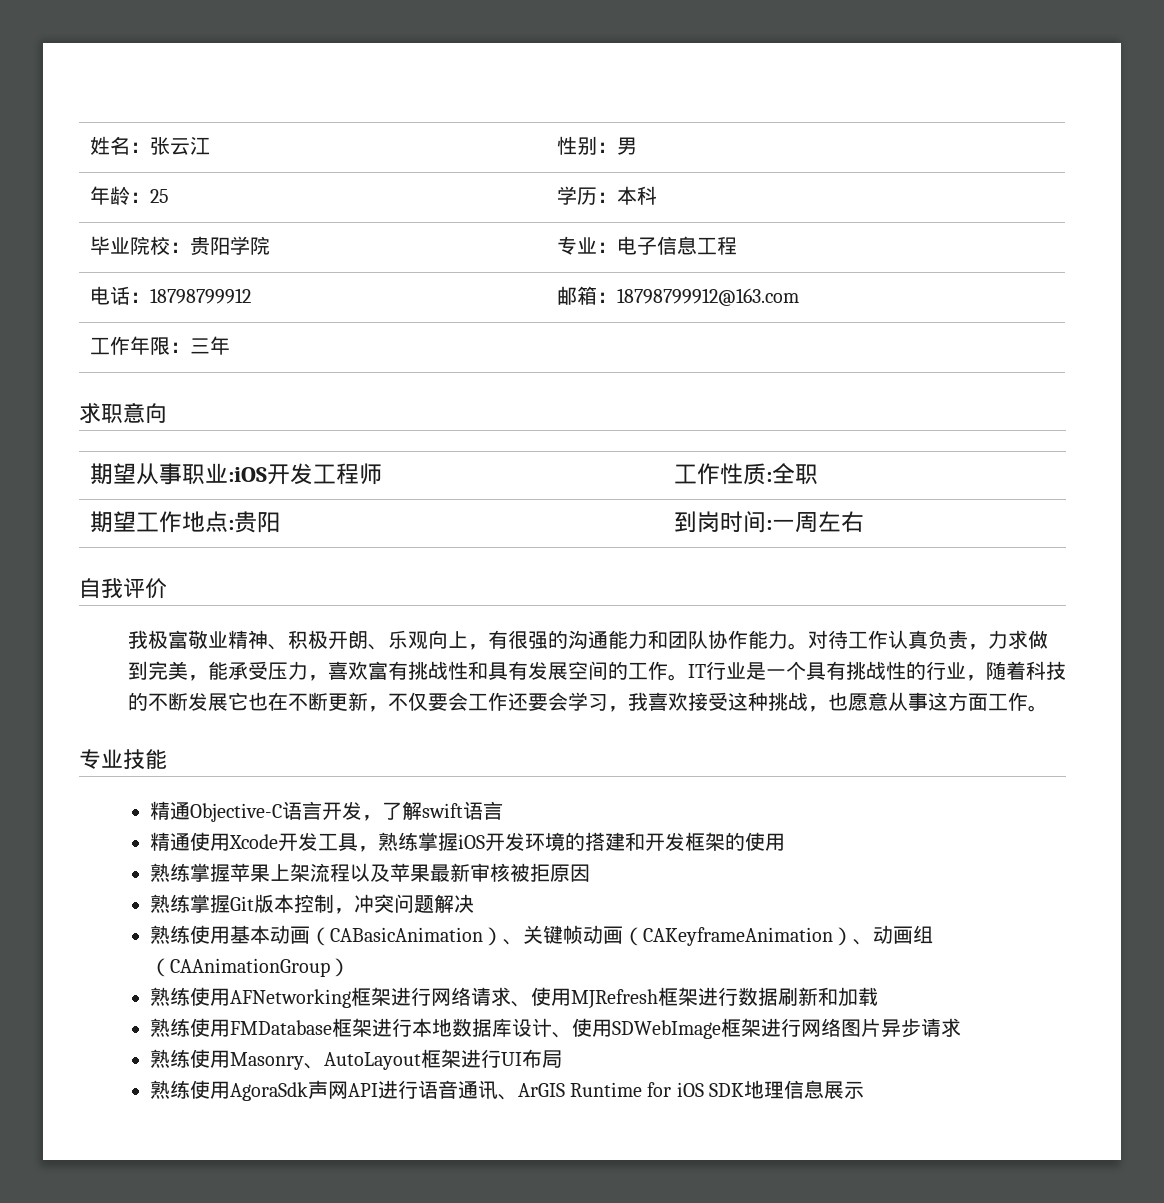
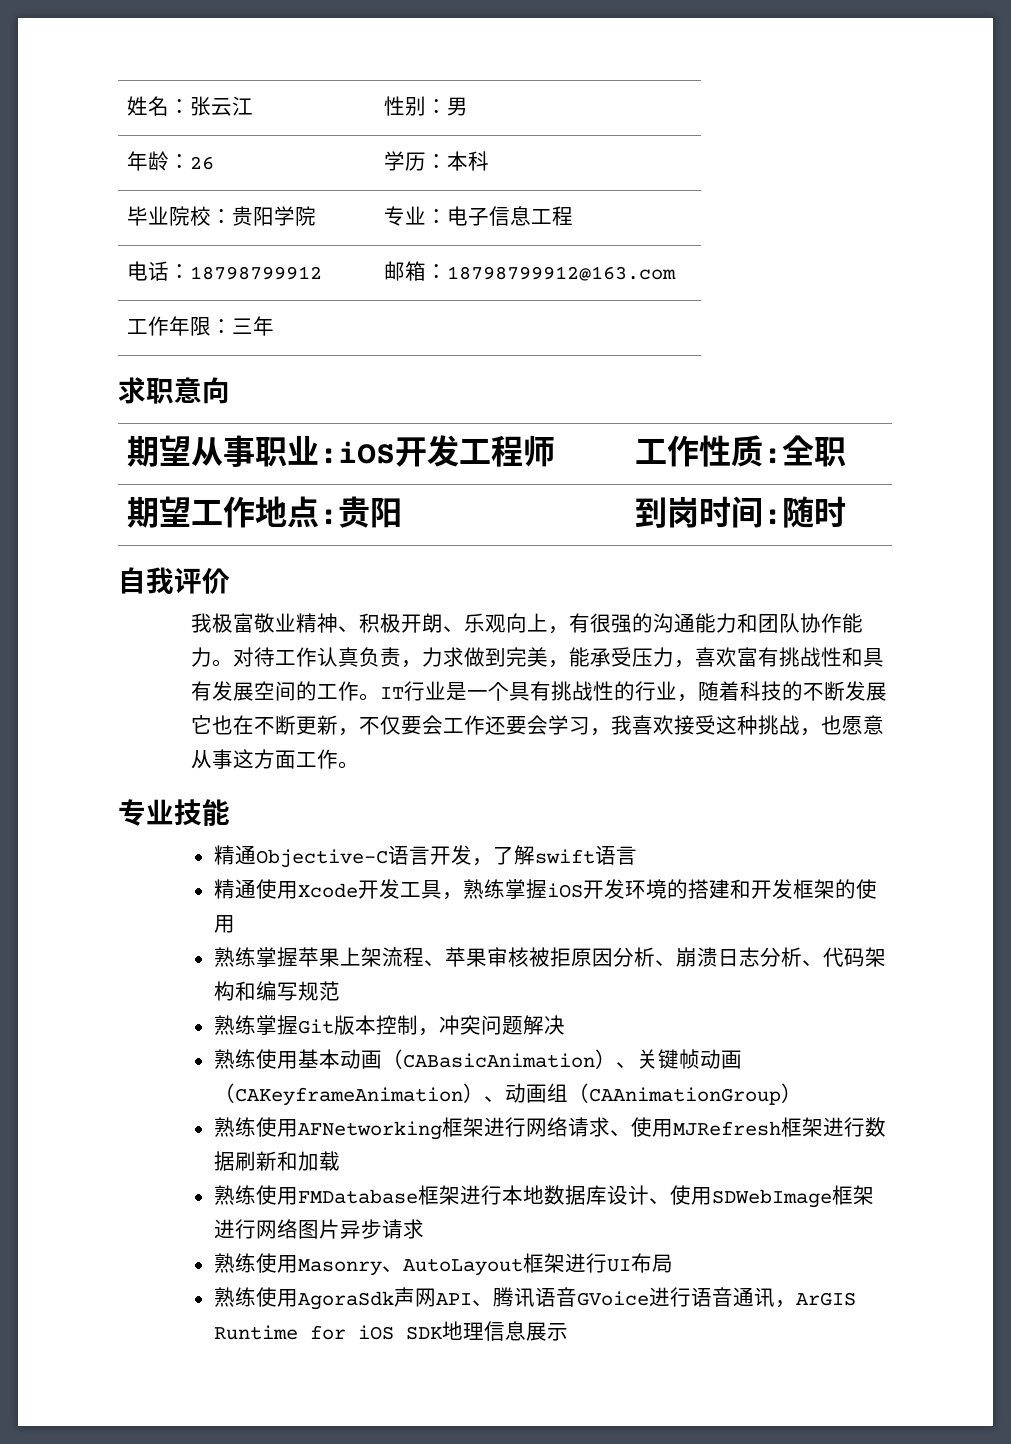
[150,189,170,203] 25 -> [189,156,214,170] 26
[772,511,865,533] 一周左右 -> [781,496,846,528] 随时
[349,863,470,882] 以及苹果最新 -> [423,947,487,967] 、苹果
(590, 873) none -> [612,947,886,967] [213,981,340,1001] 分析、崩溃日志分析、代码架构和编写规范
(378, 1090) none -> [471,1287,649,1307] 、腾讯语音GVoice
[497,1094,518,1100] 、 -> [774,1300,796,1308] ，

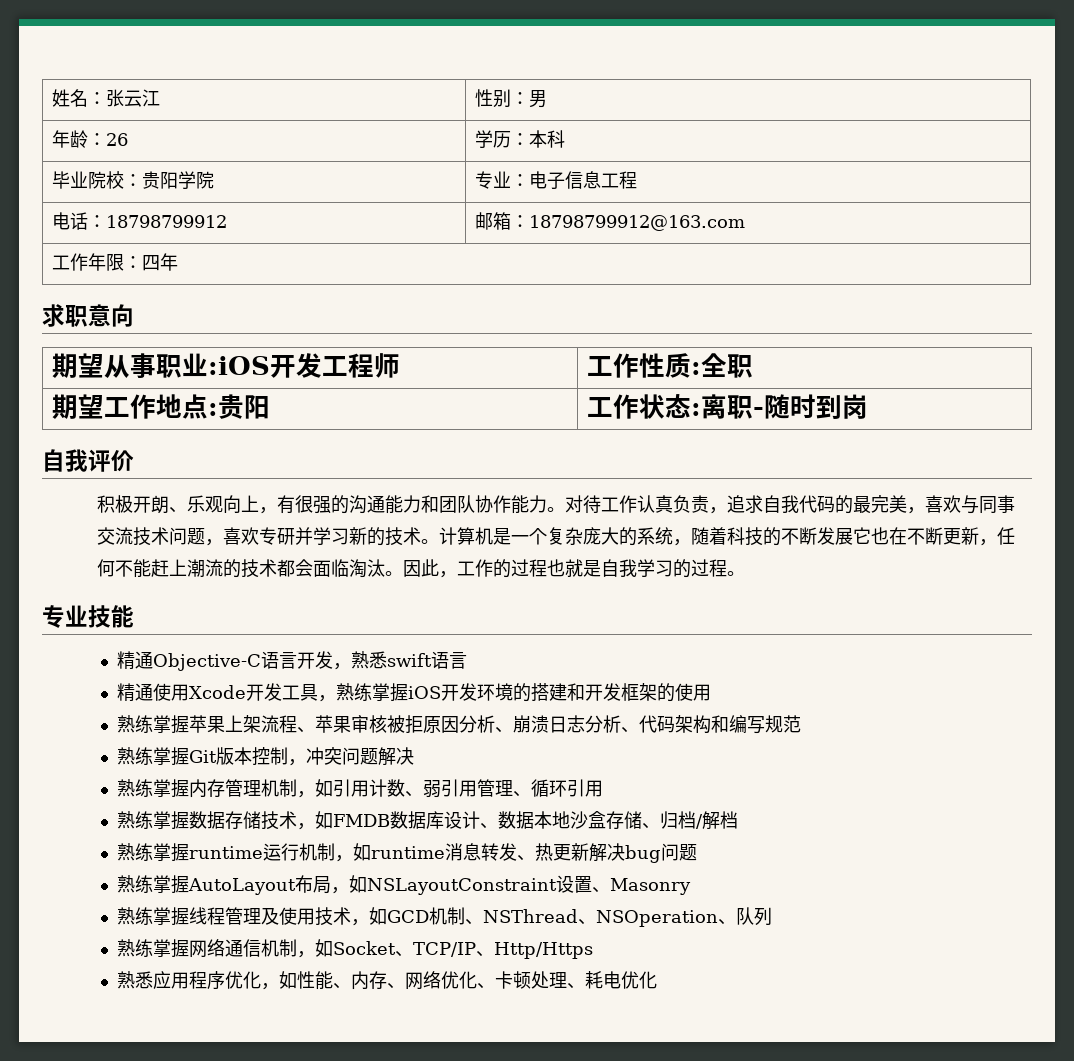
[231,318,253,334] 三 -> [141,255,160,271] 四
[634,496,846,528] [118,567,230,594] [190,613,359,633] 到岗时间:随时 // 自我评价 // 我极富敬业精神、 -> [586,394,868,419] [42,449,134,472] 工作状态:离职-随时到岗 // 自我评价 //
[421,647,884,668] [190,681,677,701] 力求做到完美，能承受压力，喜欢富有挑战性和具有发展空间的工作。IT行业是一个具有挑战性的行业 -> [727,495,1016,514] [97,527,674,546] 追求自我代码的最完美，喜欢与同事交流技术问题，喜欢专研并学习新的技术。计算机是一个复杂庞大的系统
[358,715,884,736] [190,749,338,769] 不仅要会工作还要会学习，我喜欢接受这种挑战，也愿意从事这方面工作 -> [997,527,1016,545] [97,559,728,578] 任何不能赶上潮流的技术都会面临淘汰。因此，工作的过程也就是自我学习的过程
[492,845,535,865] 了解 -> [350,651,387,669] 熟悉
[255,1049,742,1069] [213,1083,802,1106] [213,1117,886,1140] [213,1151,340,1171] [213,1185,874,1208] [213,1219,424,1239] [213,1253,673,1276] [213,1287,856,1310] [213,1321,568,1341] 使用基本动画（CABasicAnimation）、关键帧动画（CAKeyframeAnimation）、动画组（CAAnimationGroup） // 熟练使用AFNetworking框架进行网络请求、使用MJRefresh框架进行数据刷新和加载 // 熟练使用FMDatabase框架进行本地数据库设计、使用SDWebImage框架进行网络图片异步请求 // 熟练使用Masonry、AutoLayout框架进行UI布局 // 熟练使用AgoraSdk声网API、腾讯语音GVoice进行语音通讯，ArGIS Runtime for iOS SDK地理信息展示 -> [152,779,603,798] [116,811,738,830] [116,843,697,863] [116,875,691,895] [116,907,772,927] [116,939,593,959] [116,971,657,990] 掌握内存管理机制，如引用计数、弱引用管理、循环引用 // 熟练掌握数据存储技术，如FMDB数据库设计、数据本地沙盒存储、归档/解档 // 熟练掌握runtime运行机制，如runtime消息转发、热更新解决bug问题 // 熟练掌握AutoLayout布局，如NSLayoutConstraint设置、Masonry // 熟练掌握线程管理及使用技术，如GCD机制、NSThread、NSOperation、队列 // 熟练掌握网络通信机制，如Socket、TCP/IP、Http/Https // 熟悉应用程序优化，如性能、内存、网络优化、卡顿处理、耗电优化

